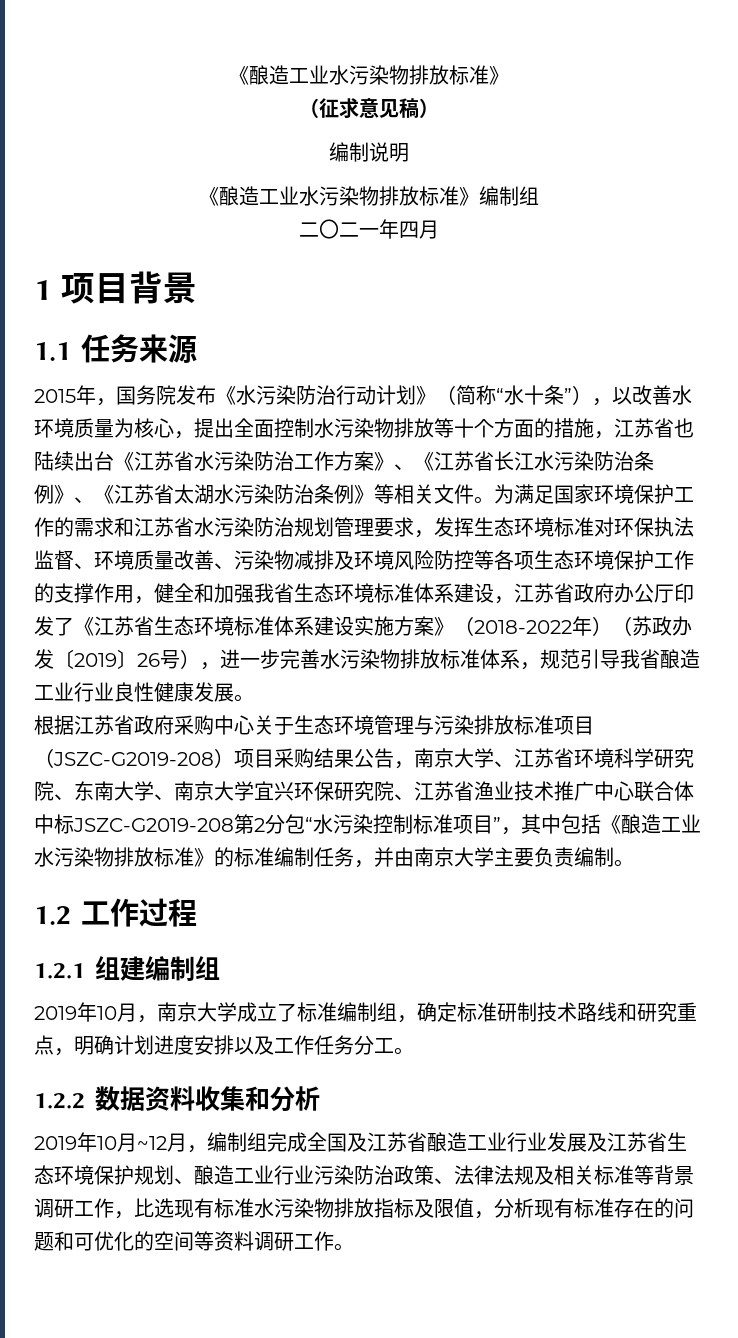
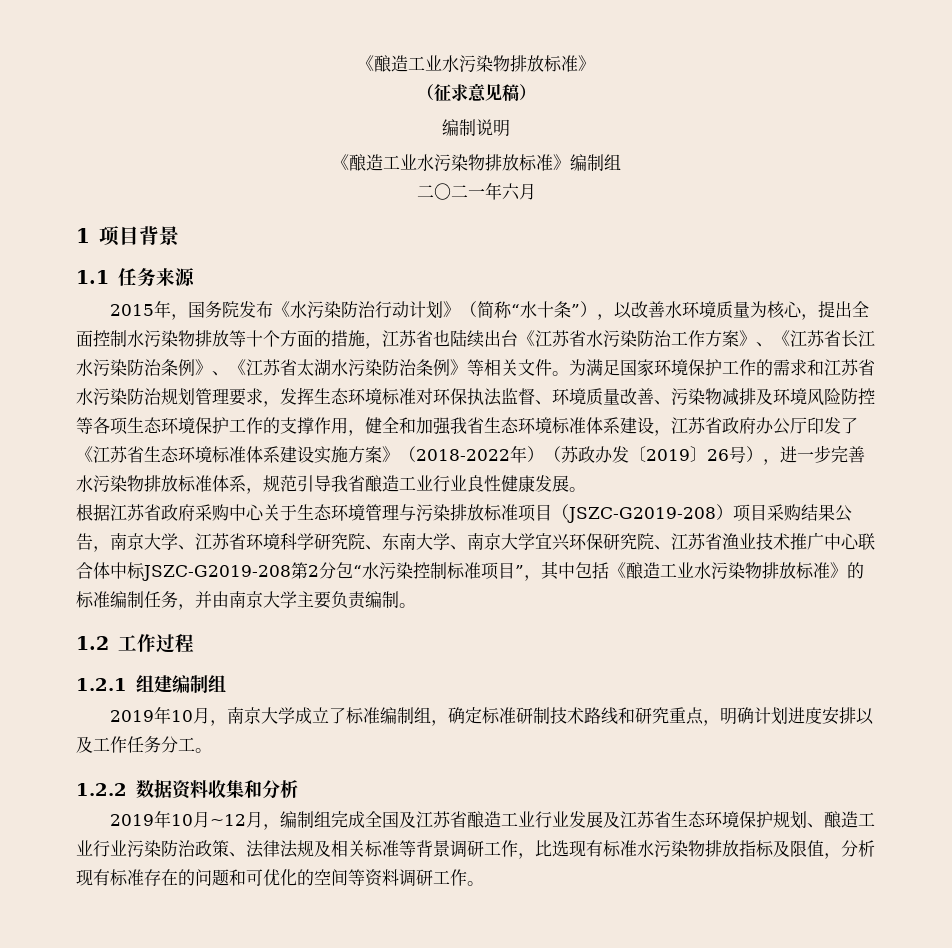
[399,221,419,239] 四 -> [501,183,520,200] 六

